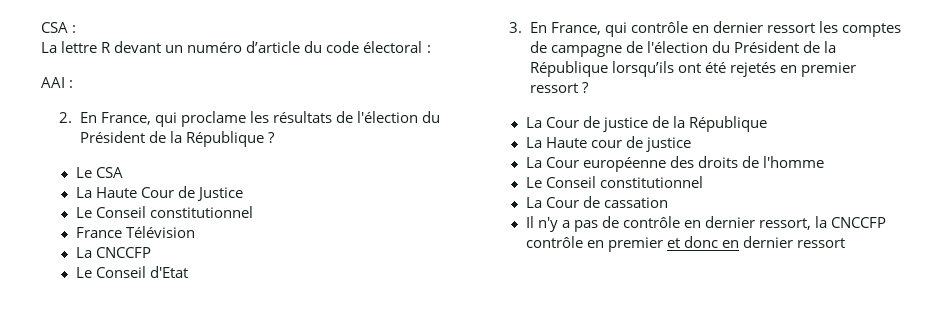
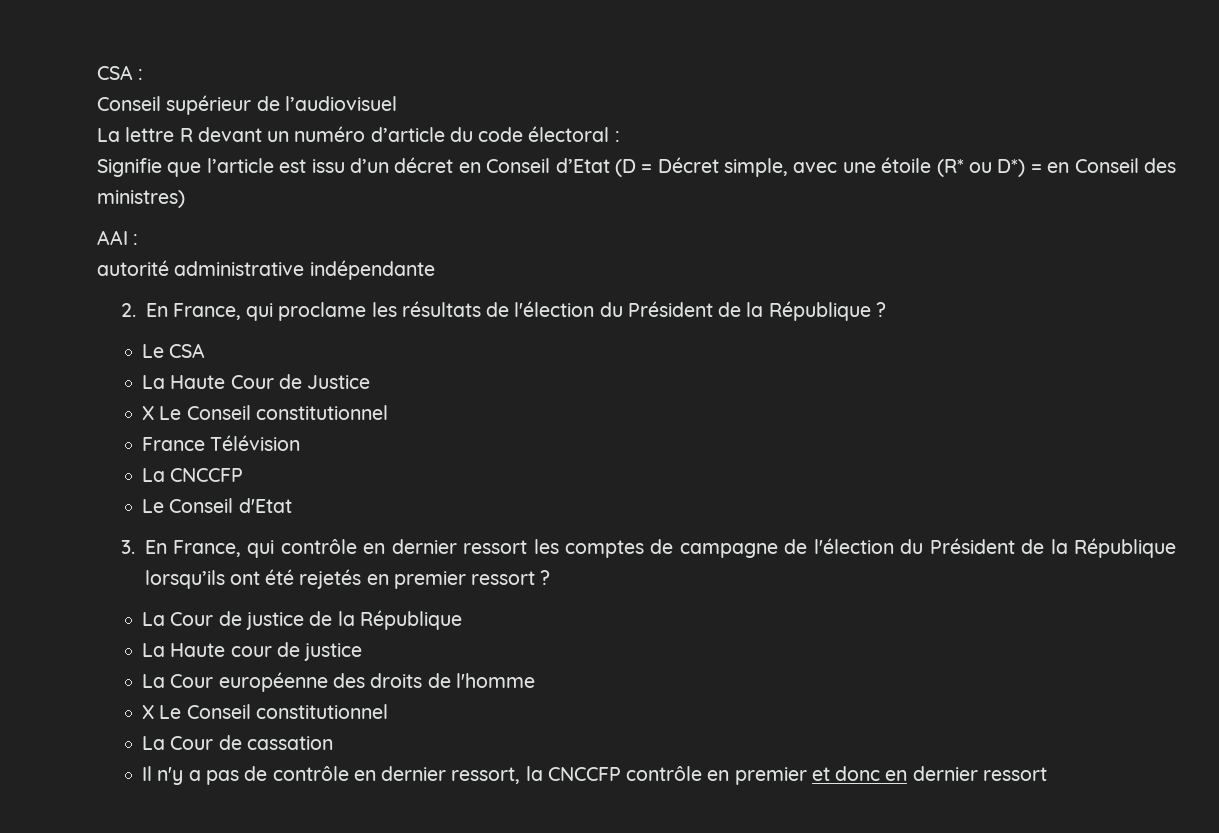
(77, 29) none -> [97,95,397,115] // Conseil supérieur de l’audiovisuel
(431, 49) none -> [97,157,1177,177] [97,190,185,208] // Signifie que l’article est issu d’un décret en Conseil d’Etat (D = Décret simple, avec une étoile (R* ou D*) = en Conseil des ministres)
(74, 84) none -> [97,260,435,280] // autorité administrative indépendante
(244, 194) none -> [142,406,155,420] X
(825, 162) none -> [142,705,155,719] X

